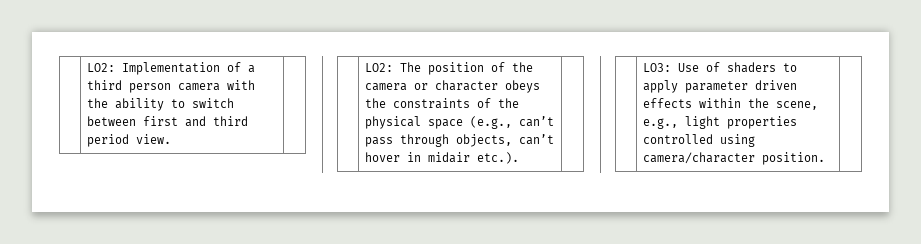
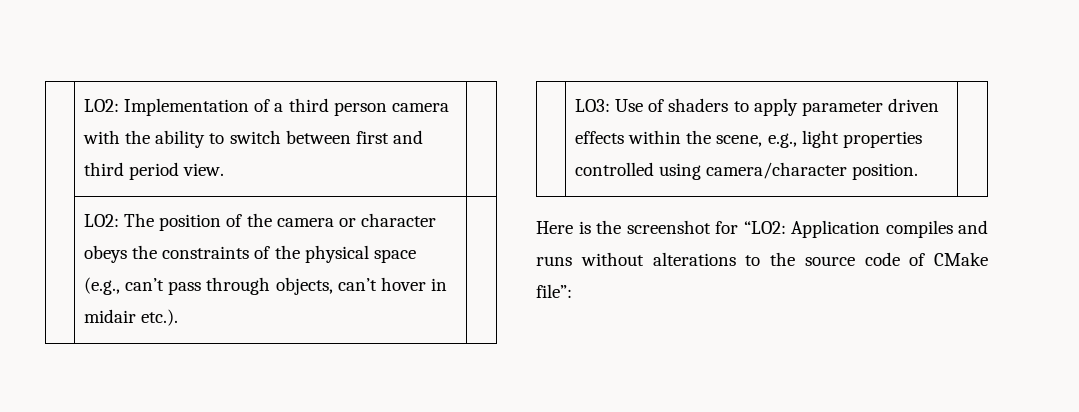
(826, 158) none -> [536,220,988,238] [536,252,988,266] [536,284,572,298] // Here is the screenshot for “LO2: Application compiles and runs without alterations to the source code of CMake file”:

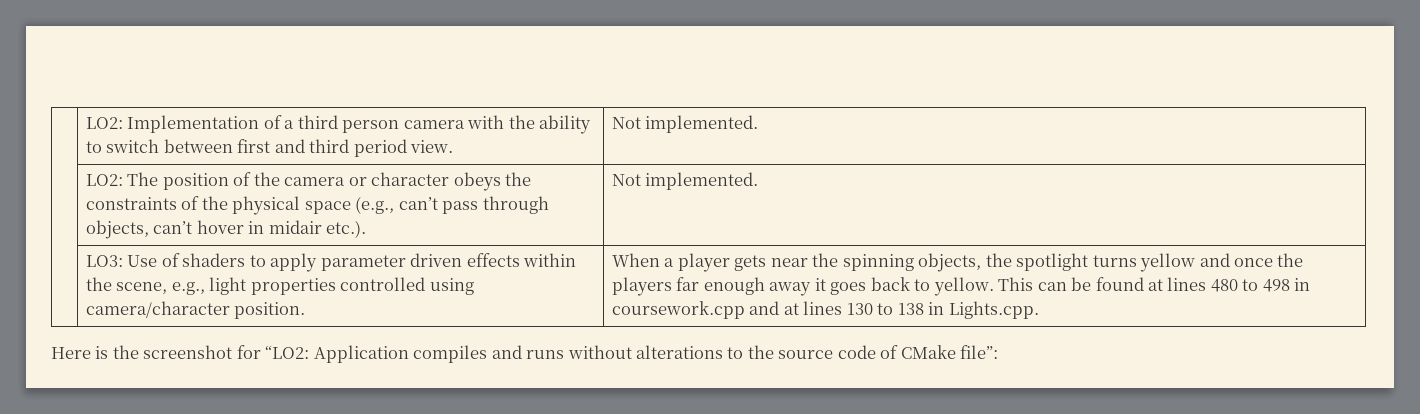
(225, 169) none -> [612,115,759,133] Not implemented.
(179, 317) none -> [612,172,759,190] Not implemented.
(919, 171) none -> [612,253,1304,272] [612,277,1311,296] [612,301,1039,319] When a player gets near the spinning objects, the spotlight turns yellow and once the players far enough away it goes back to yellow. This can be found at lines 480 to 498 in coursework.cpp and at lines 130 to 138 in Lights.cpp.

